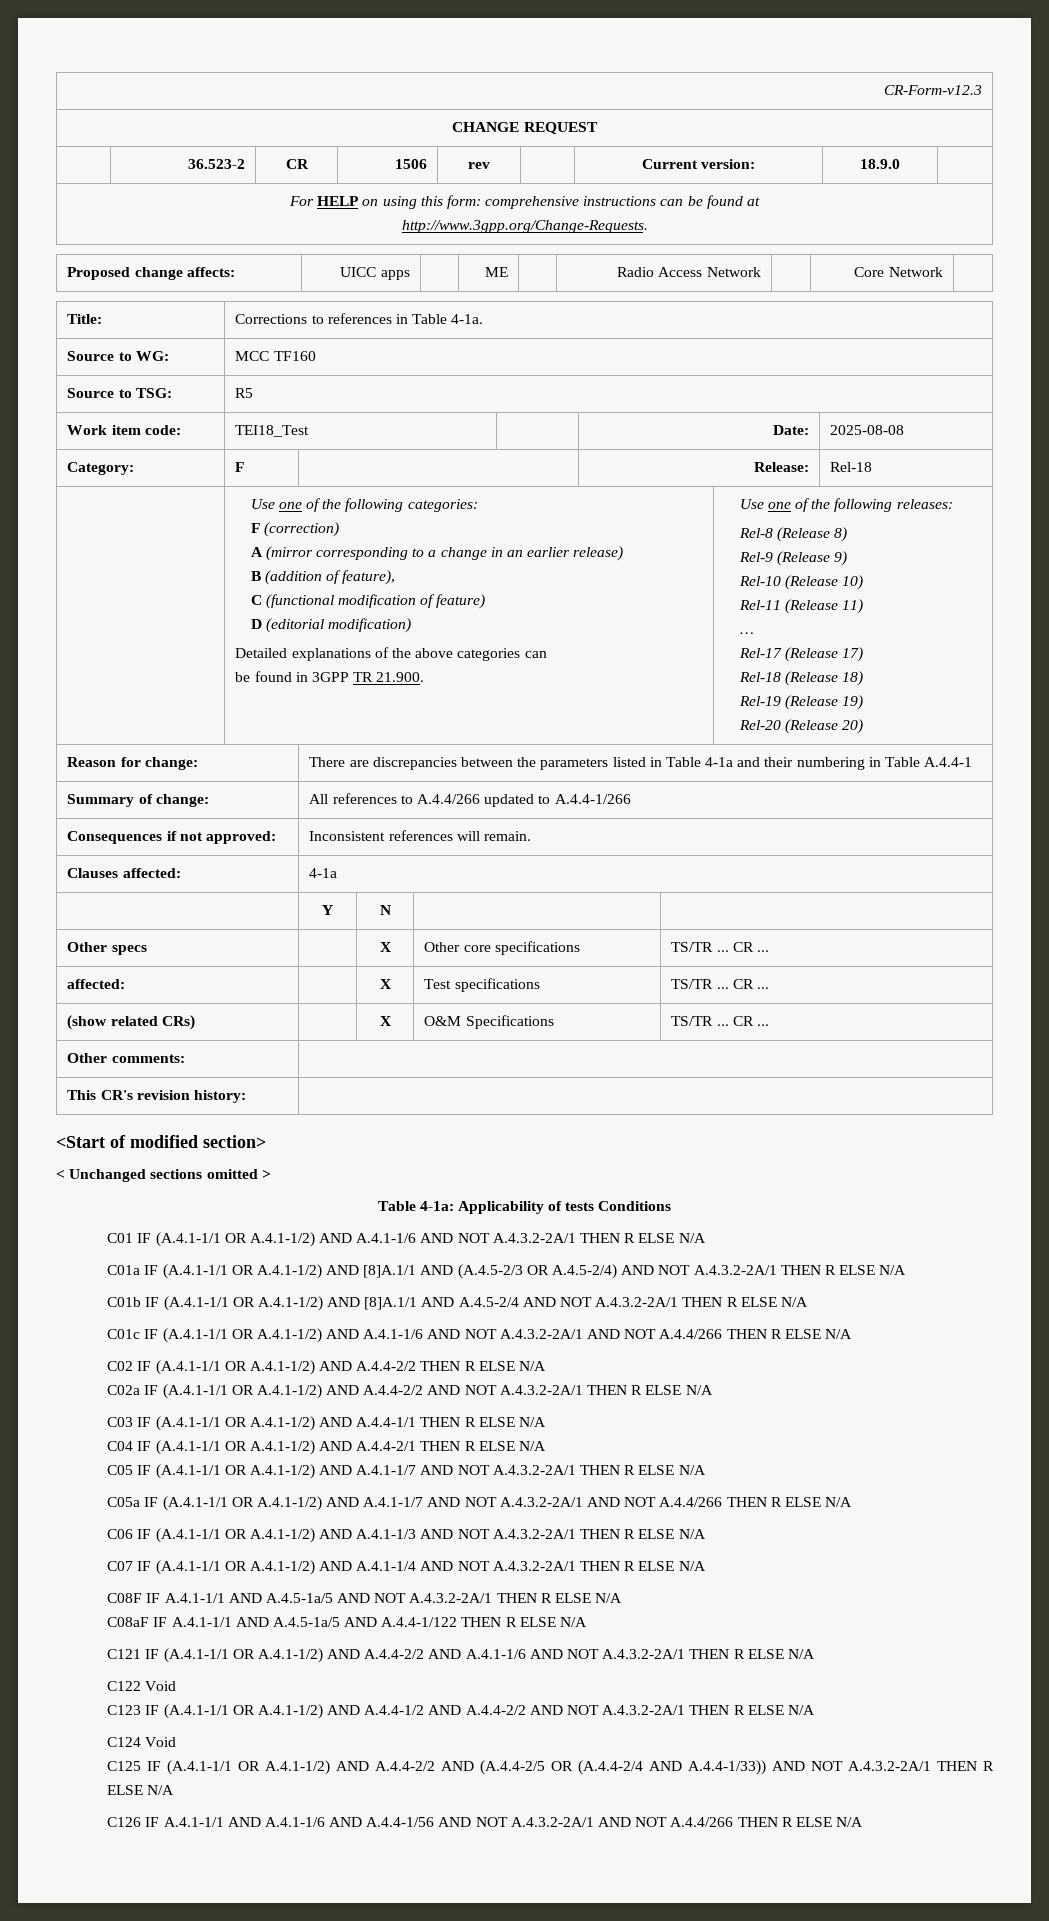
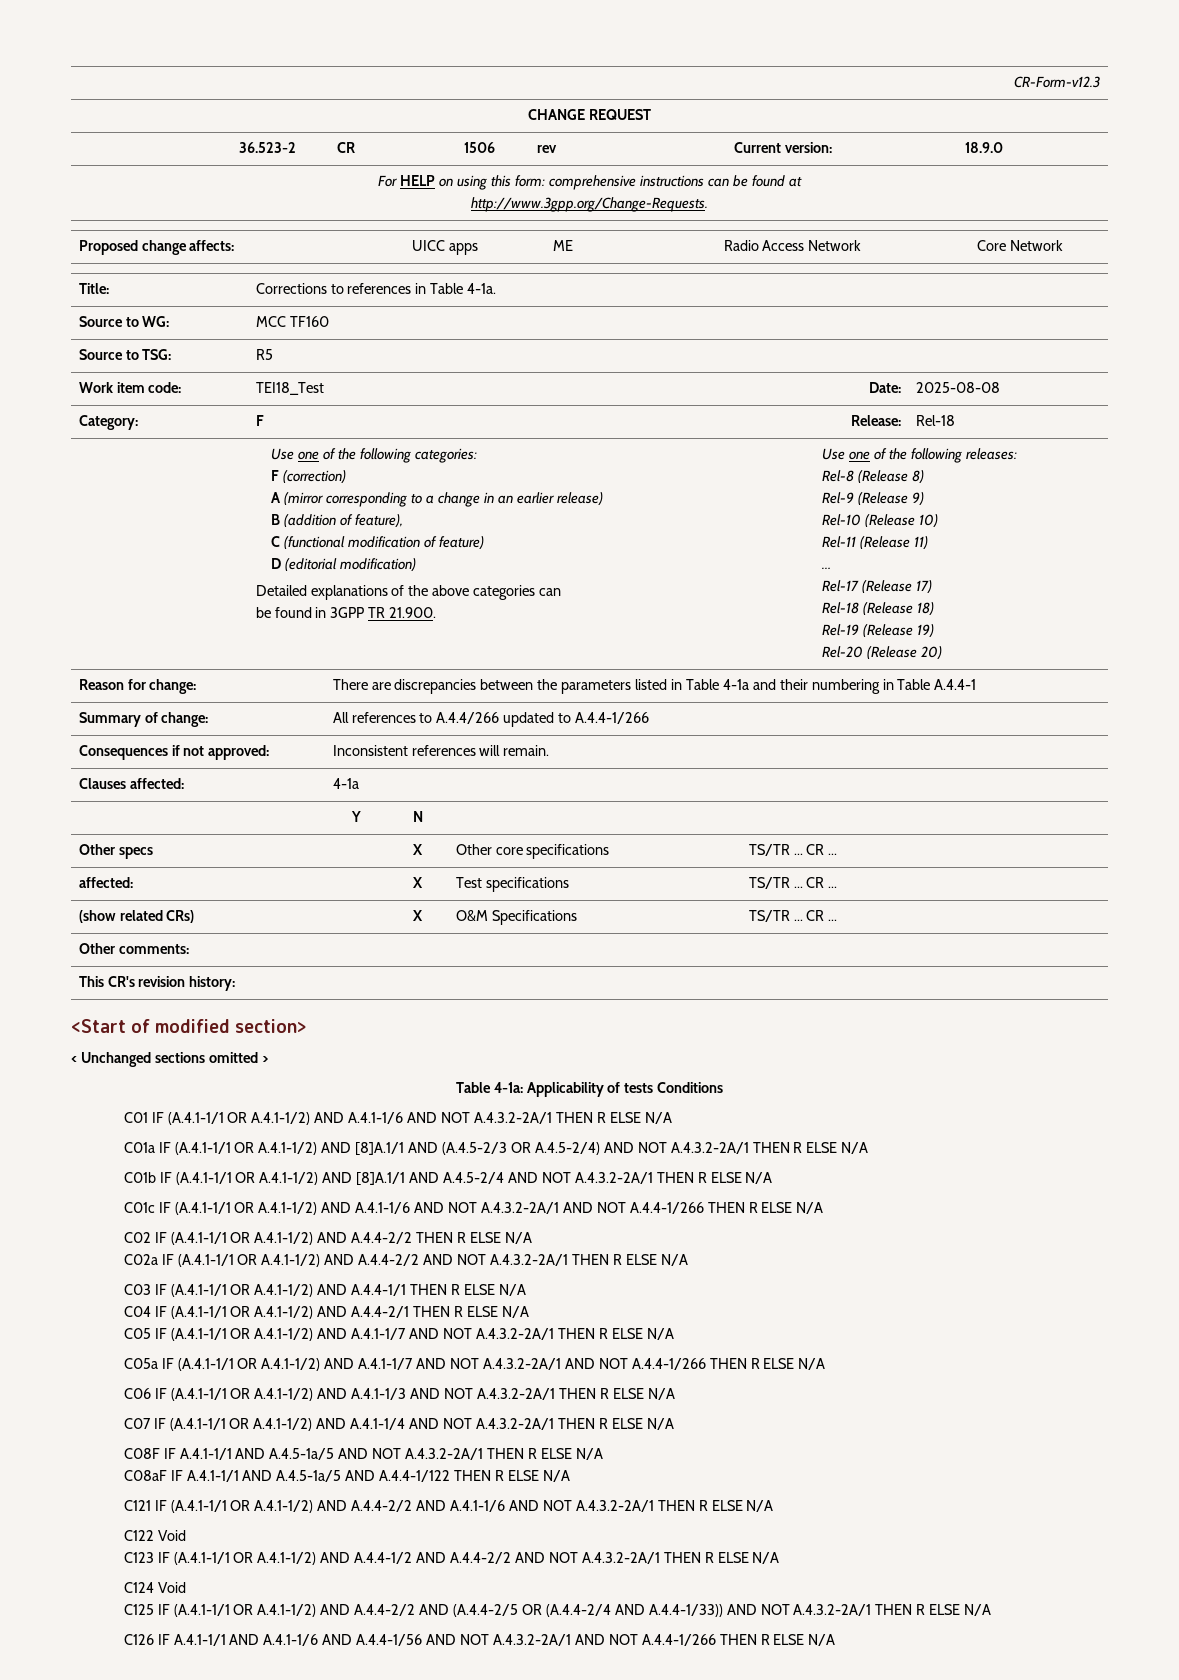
[659,1329,723,1339] A.4.4/266 -> [629,1202,704,1214] A.4.4-1/266
[659,1497,723,1507] A.4.4/266 -> [631,1358,706,1370] A.4.4-1/266
[670,1817,734,1827] A.4.4/266 -> [641,1634,716,1646] A.4.4-1/266

